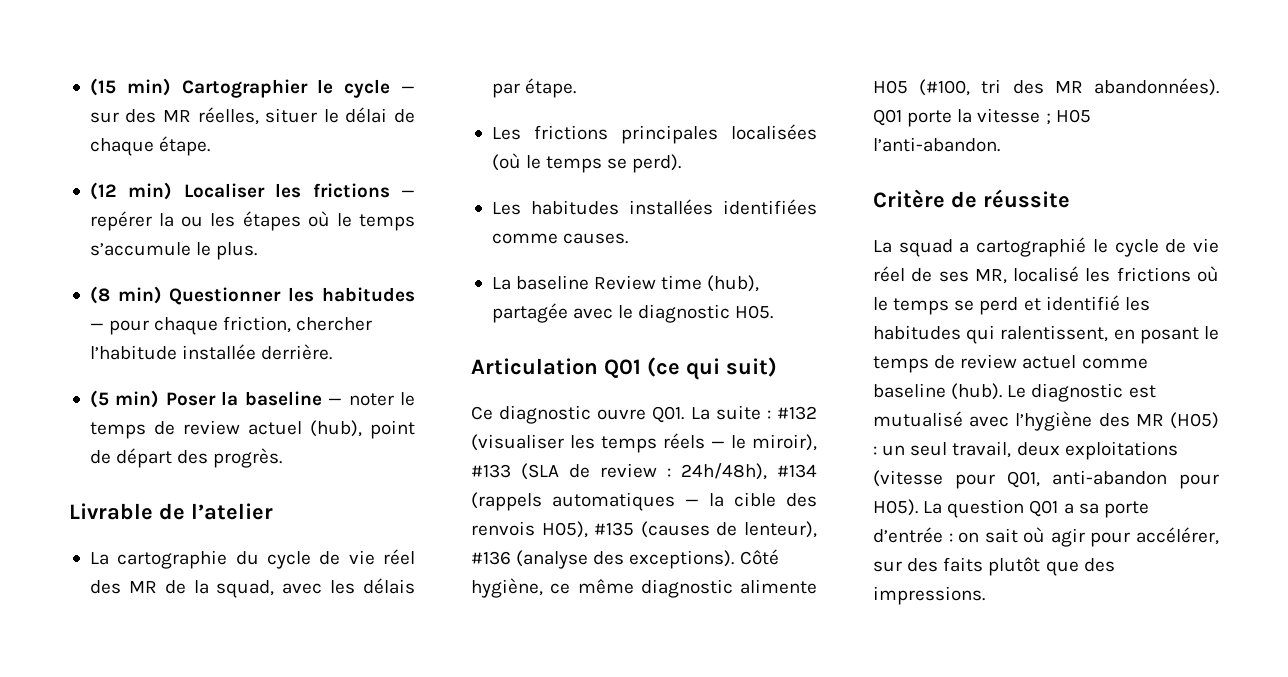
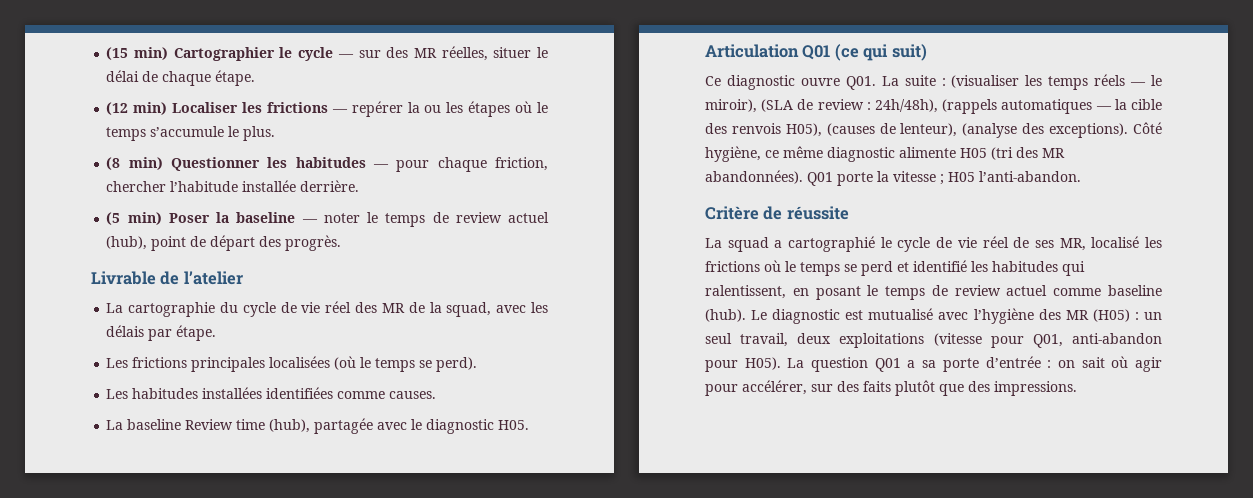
[777,406,817,420] #132 -> (946, 82) none
[471,464,511,478] #133 -> (757, 106) none
[777,464,817,478] #134 -> (938, 106) none
[594,522,635,536] #135 -> (822, 130) none
[471,551,511,565] #136 -> (958, 130) none
[919,79,1002,96] (#100, tri -> [991,147,1013,160] (tri

